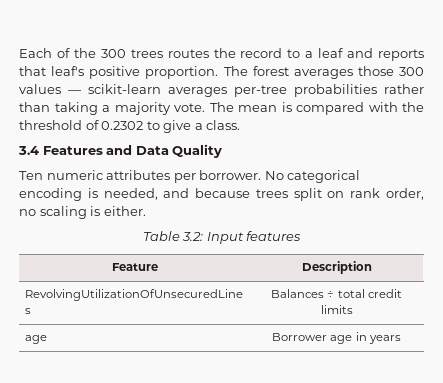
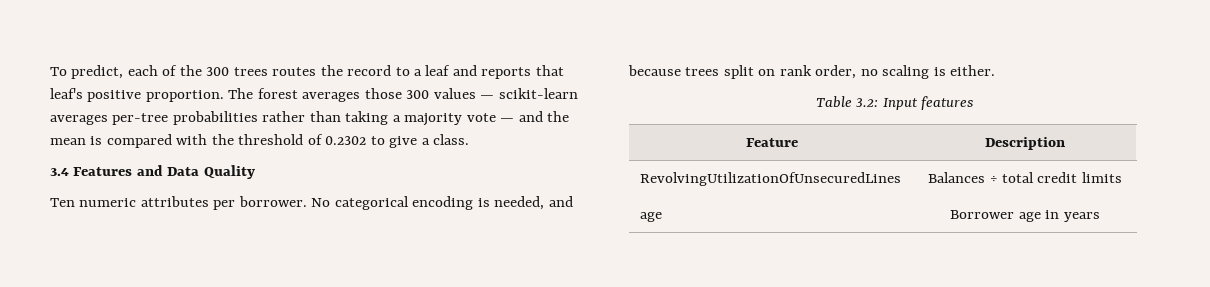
[19,48,52,58] Each -> [50,65,158,79] To predict, each
[174,102,234,112] vote. The -> [466,111,570,122] vote — and the

